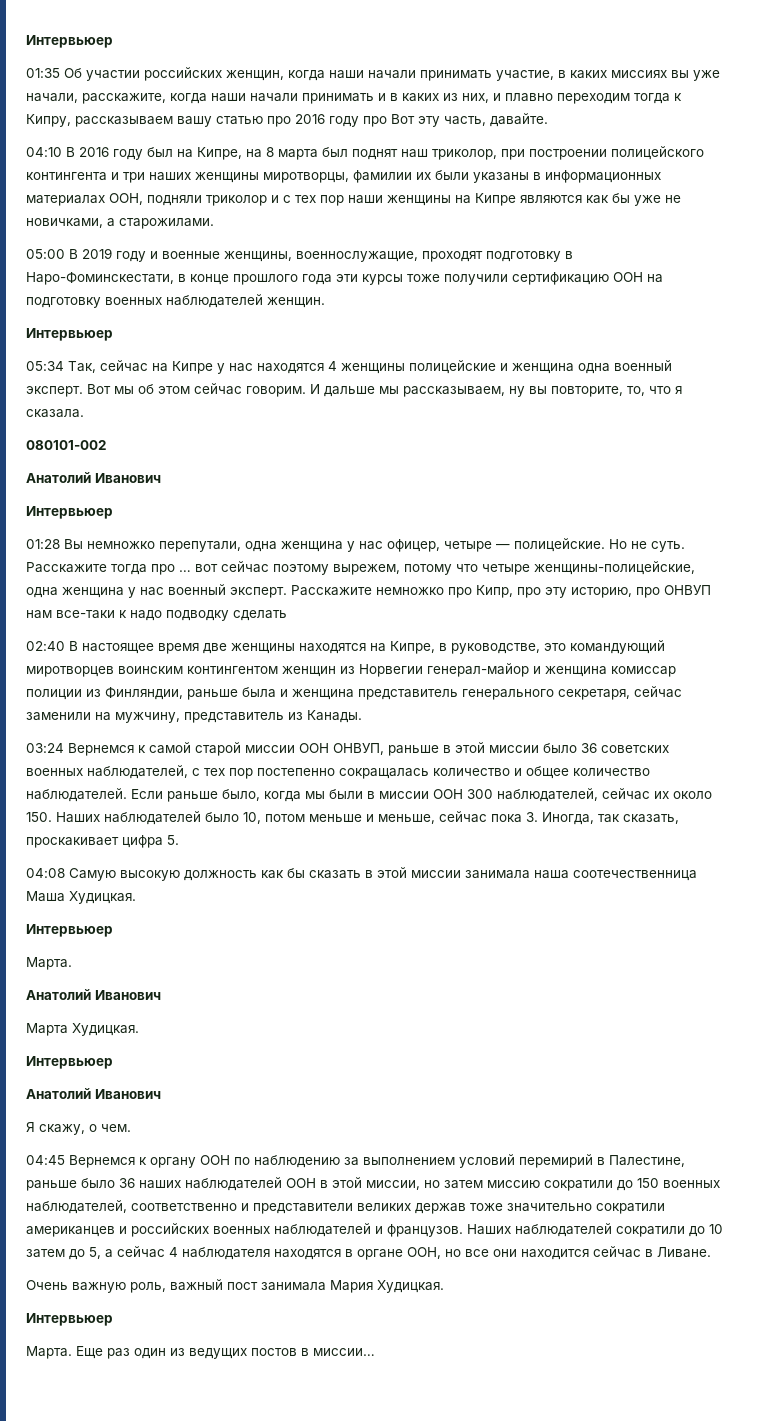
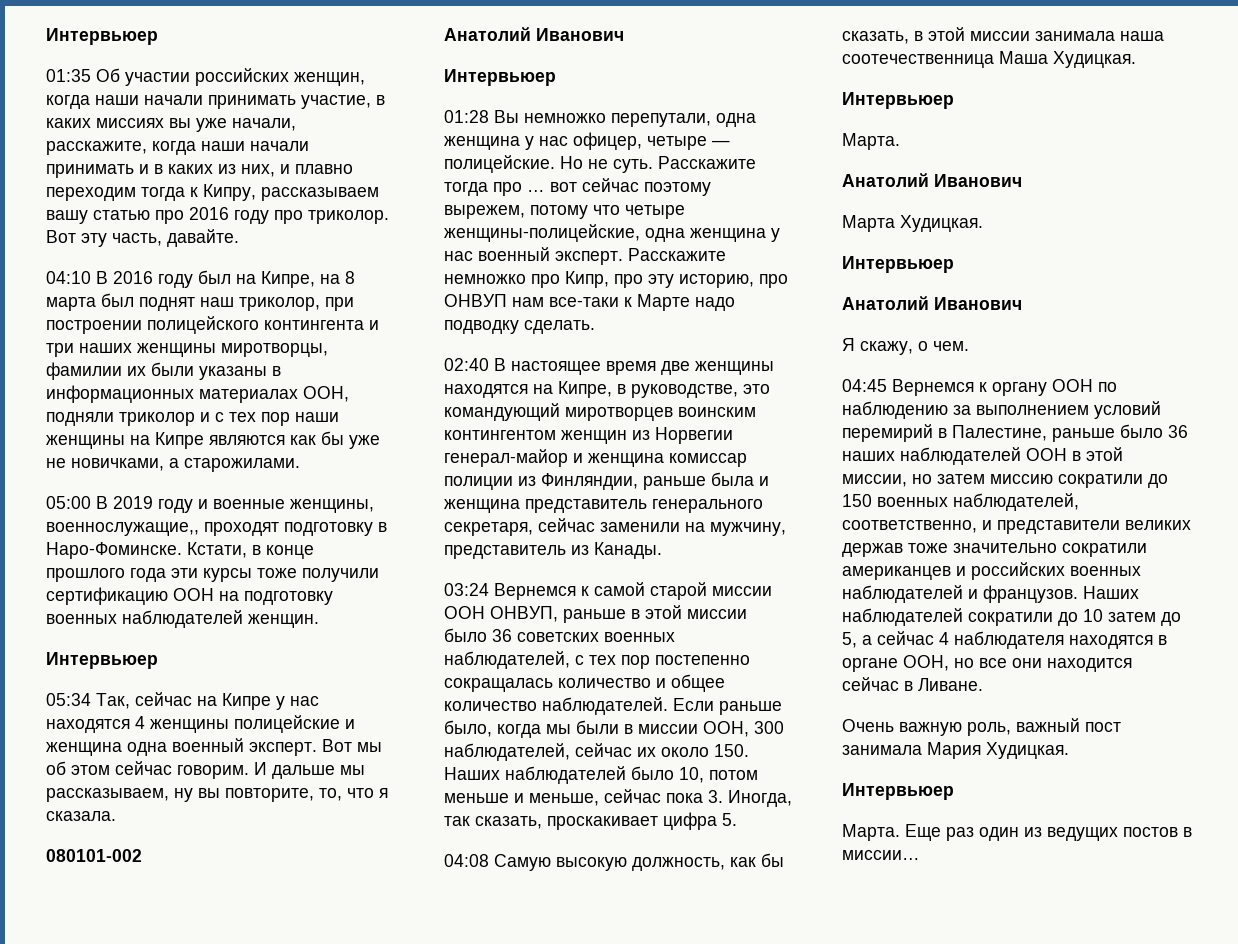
(387, 121) none -> [308,210,389,224] триколор.
[296,251,418,262] военнослужащие, -> [46,522,199,536] военнослужащие,,
[26,272,174,285] Наро-Фоминскестати, -> [46,542,247,559] Наро-Фоминске. Кстати,
(127, 614) none -> [637,294,690,311] Марте
[233,610,287,621] сделать -> [524,320,595,334] сделать.
[433,789,463,799] ООН -> [703,721,749,737] ООН,
[184,868,361,881] должность как бы сказать -> [632,853,784,871] [842,31,909,44] должность, как бы сказать,
[131,1203,237,1211] соответственно -> [842,520,977,533] соответственно,

